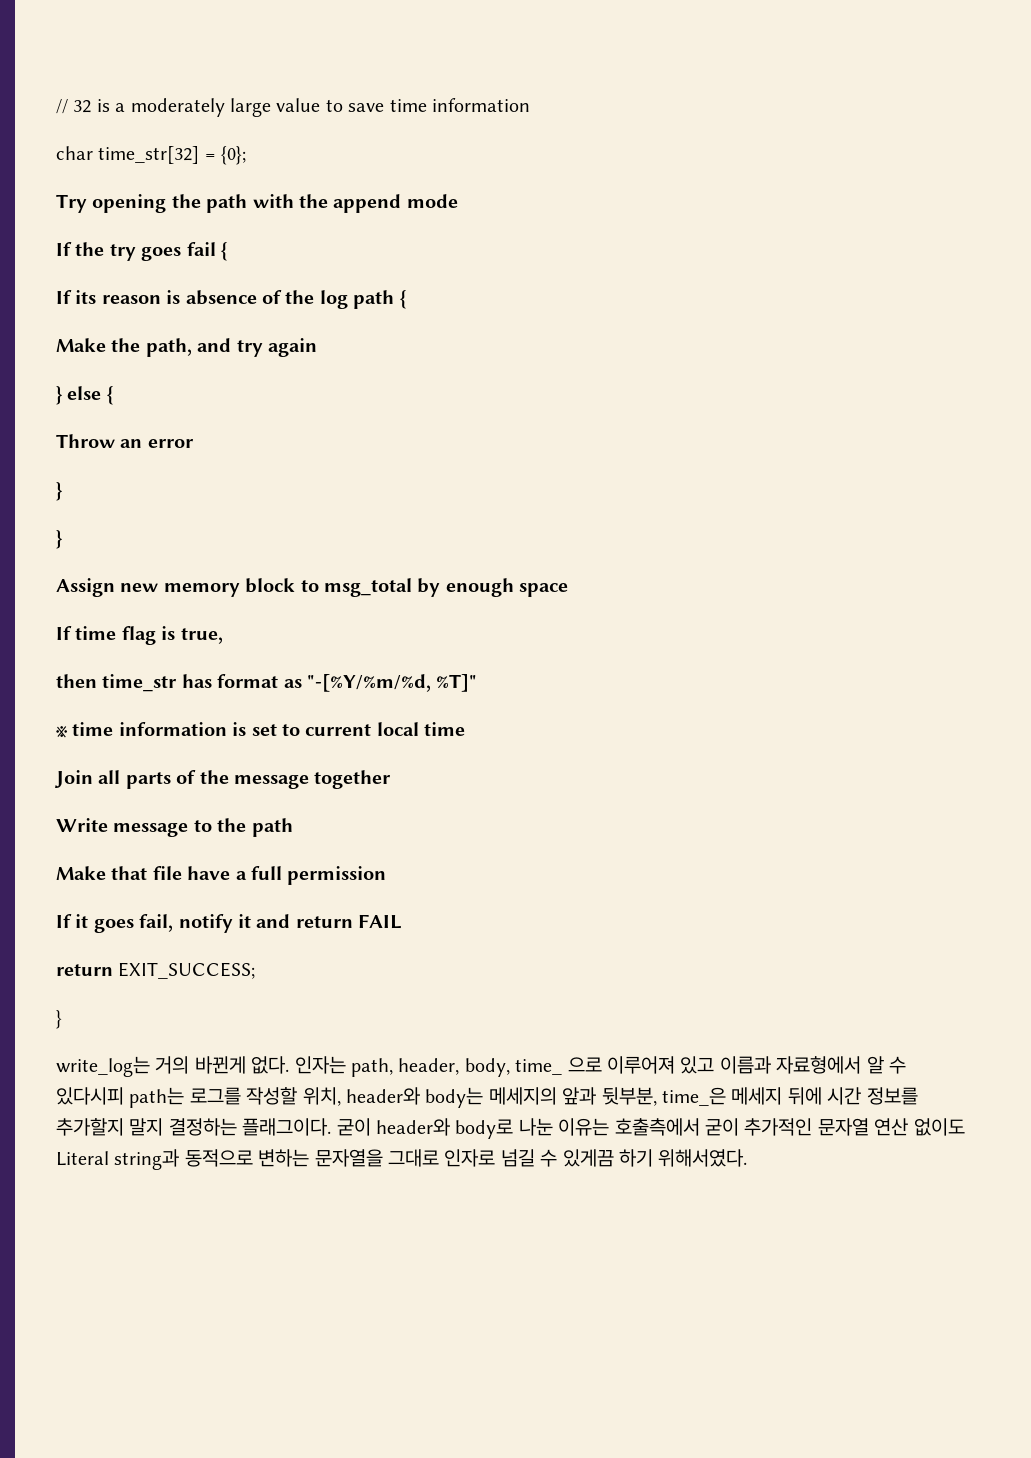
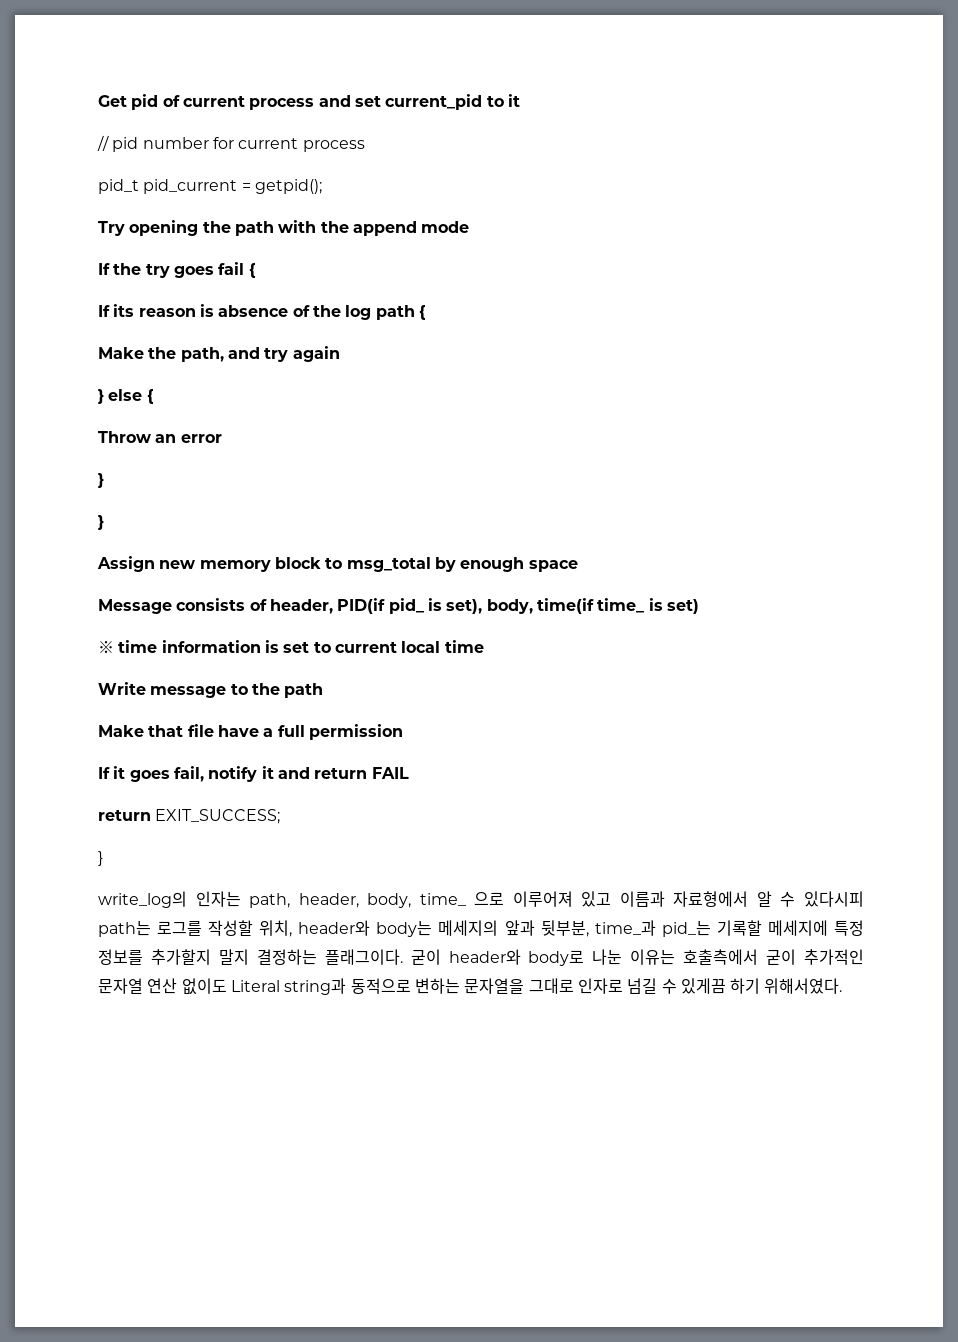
[56,98,530,117] [56,146,247,165] // 32 is a moderately large value to save time information // char time_str[32] = {0}; -> [98,94,520,110] [97,135,365,152] [98,179,322,194] Get pid of current process and set current_pid to it // // pid number for current process // pid_t pid_current = getpid();
[56,626,223,645] [56,674,478,692] If time flag is true, // then time_str has format as "-[%Y/%m/%d, %T]" -> [98,598,699,614] Message consists of header, PID(if pid_ is set), body, time(if time_ is set)
[54,770,392,789] // Join all parts of the message together -> (484, 646) none
[56,1056,290,1077] write_log는 거의 바뀐게 없다. -> [98,891,187,908] write_log의
[661,1087,862,1106] time_은 메세지 뒤에 시간 -> [594,920,865,937] time_과 pid_는 기록할 메세지에 특정

